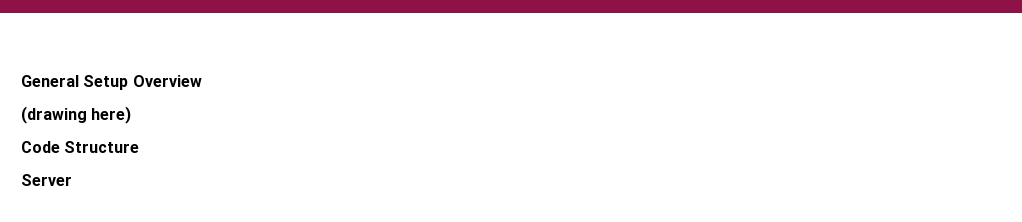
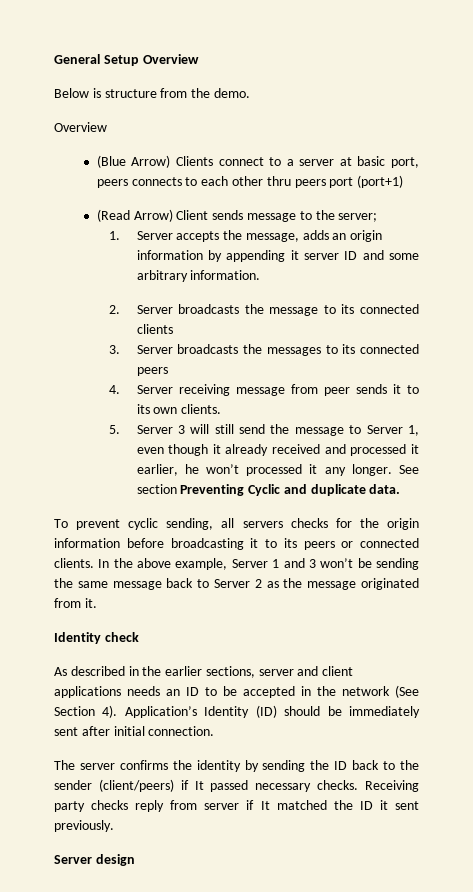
[21,106,132,124] [21,141,140,153] [21,174,72,186] (drawing here) // Code Structure // Server -> [54,88,250,98] [54,122,107,132] [96,155,420,168] [96,175,404,188] [96,209,378,222] [109,230,383,242] [136,250,419,262] [136,270,261,282] [109,304,420,316] [136,324,173,334] [109,344,419,356] [136,367,168,376] [109,384,419,396] [136,404,222,414] [109,424,420,436] [136,444,419,456] [136,464,419,476] [136,484,401,496] [54,518,419,530] [54,538,419,550] [54,558,420,570] [54,578,420,590] [54,598,97,608] [54,632,139,644] [54,666,354,678] [54,685,419,698] [54,705,420,718] [54,726,215,736] [54,760,419,772] [54,779,419,792] [54,800,419,812] [54,820,114,832] [54,854,135,866] Below is structure from the demo. // Overview // (Blue Arrow) Clients connect to a server at basic port, peers connects to each other thru peers port (port+1) // (Read Arrow) Client sends message to the server; // 1. Server accepts the message, adds an origin information by appending it server ID and some arbitrary information. // 2. Server broadcasts the message to its connected clients // 3. Server broadcasts the messages to its connected peers // 4. Server receiving message from peer sends it to its own clients. // 5. Server 3 will still send the message to Server 1, even though it already received and processed it earlier, he won’t processed it any longer. See section Preventing Cyclic and duplicate data. // To prevent cyclic sending, all servers checks for the origin information before broadcasting it to its peers or connected clients. In the above example, Server 1 and 3 won’t be sending the same message back to Server 2 as the message originated from it. // Identity check // As described in the earlier sections, server and client applications needs an ID to be accepted in the network (See Section 4). Application’s Identity (ID) should be immediately sent after initial connection. // The server confirms the identity by sending the ID back to the sender (client/peers) if It passed necessary checks. Receiving party checks reply from server if It matched the ID it sent previously. // Server design

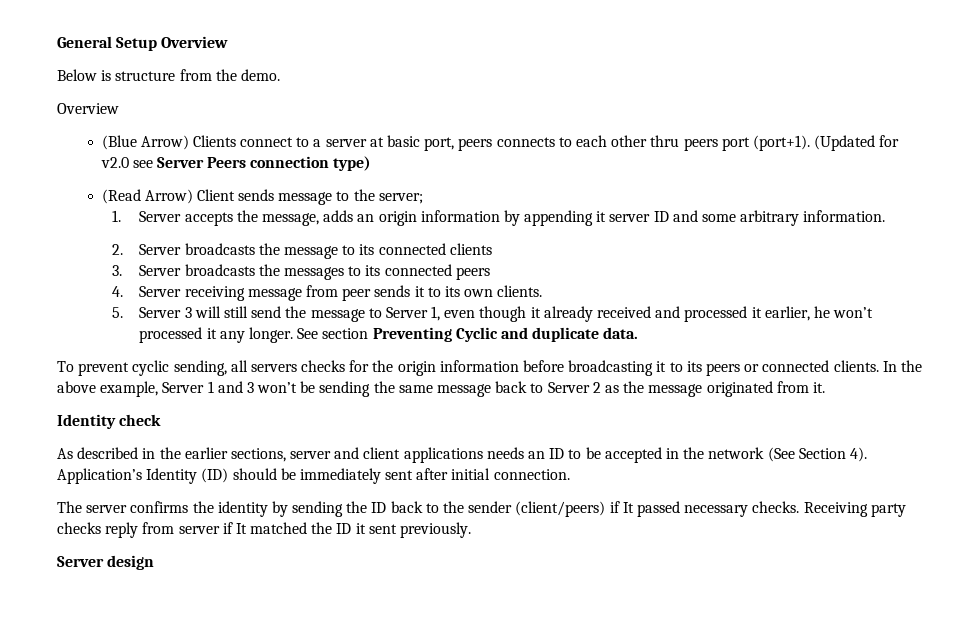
[357,175,404,188] (port+1) -> [752,135,900,151] [100,156,372,171] (port+1). (Updated for v2.0 see Server Peers connection type)

